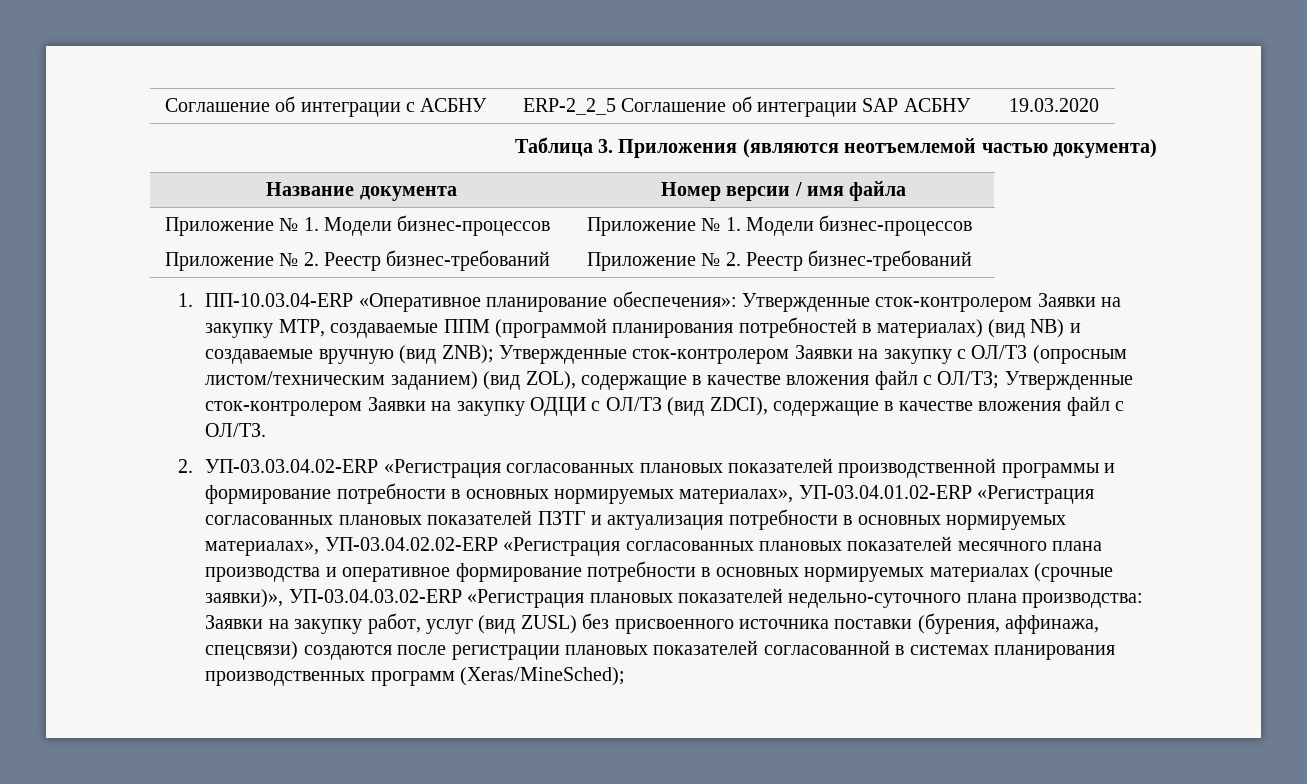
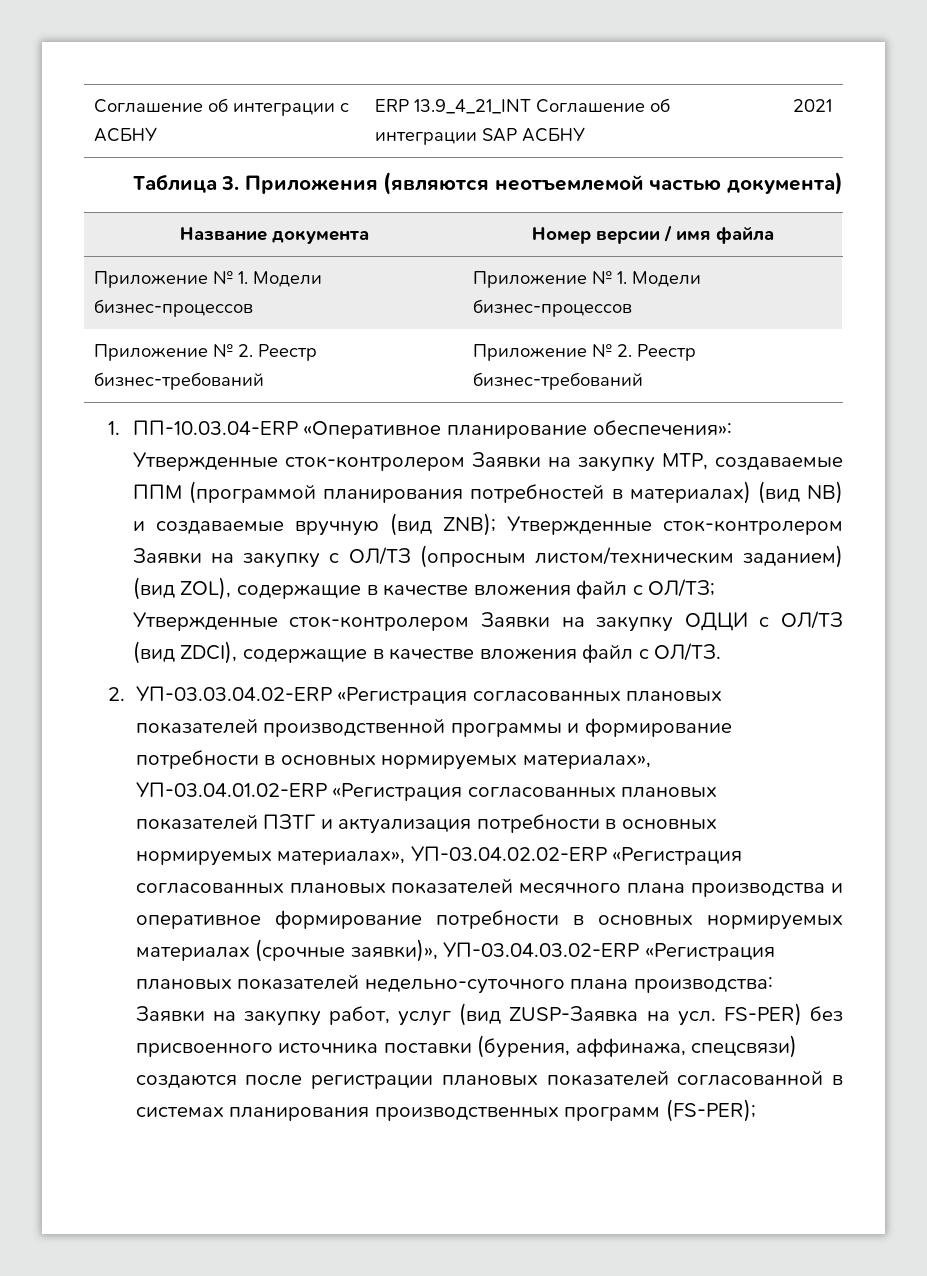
[522,98,616,115] ERP-2_2_5 -> [374,99,531,114] ERP 13.9_4_21_INT
[1009,98,1099,112] 19.03.2020 -> [793,99,832,112] 2021
[520,615,577,634] ZUSL) -> [509,1003,802,1026] ZUSP-Заявка на усл. FS-PER)
[460,667,626,686] (Xeras/MineSched); -> [665,1099,756,1122] (FS-PER);

